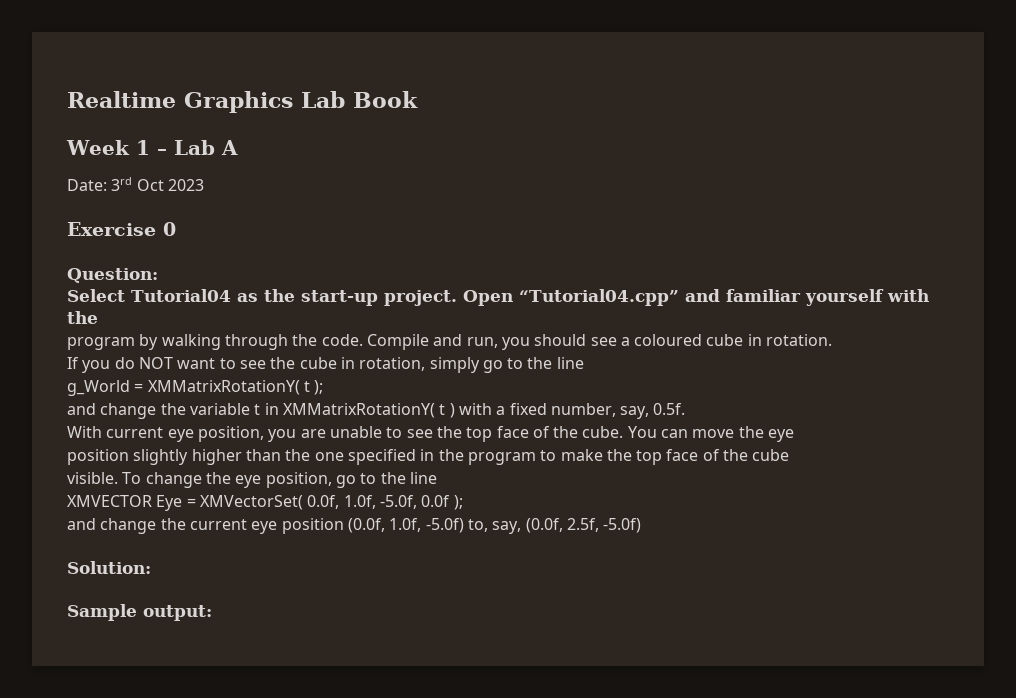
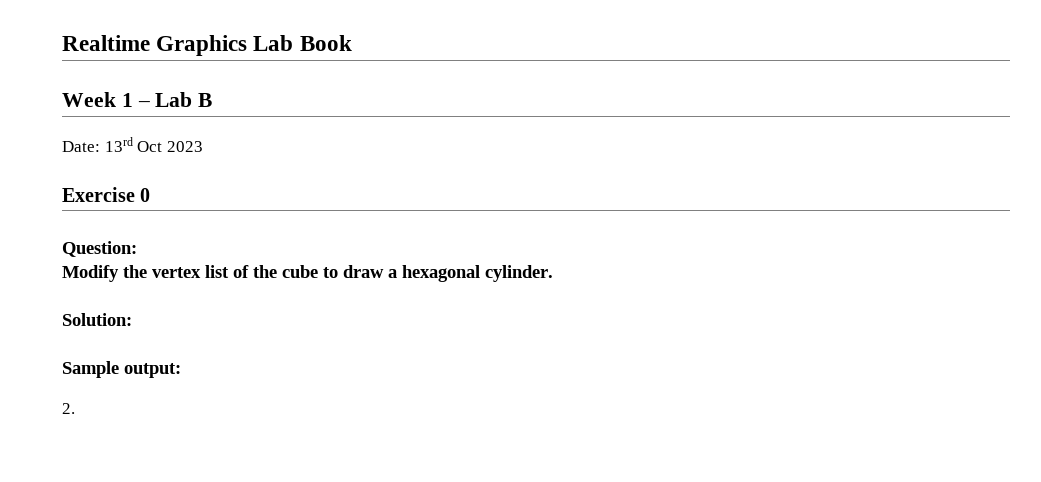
[220,140,238,155] A -> [198,93,213,107] B
[111,177,133,191] 3rd -> [104,137,133,152] 13rd
[67,289,929,306] [67,311,98,324] [67,334,833,350] [67,357,584,373] [67,380,324,396] [67,403,686,419] [67,426,795,442] [67,449,790,465] [67,472,437,488] [67,495,463,511] [67,518,642,534] Select Tutorial04 as the start-up project. Open “Tutorial04.cpp” and familiar yourself with the // program by walking through the code. Compile and run, you should see a coloured cube in rotation. // If you do NOT want to see the cube in rotation, simply go to the line // g_World = XMMatrixRotationY( t ); // and change the variable t in XMMatrixRotationY( t ) with a fixed number, say, 0.5f. // With current eye position, you are unable to see the top face of the cube. You can move the eye // position slightly higher than the one specified in the program to make the top face of the cube // visible. To change the eye position, go to the line // XMVECTOR Eye = XMVectorSet( 0.0f, 1.0f, -5.0f, 0.0f ); // and change the current eye position (0.0f, 1.0f, -5.0f) to, say, (0.0f, 2.5f, -5.0f) -> [62,265,553,282] Modify the vertex list of the cube to draw a hexagonal cylinder.
(212, 613) none -> [62,403,75,414] // 2.

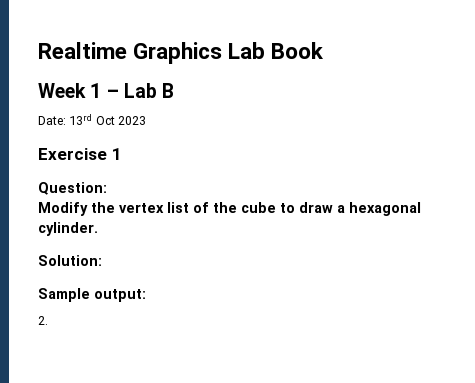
[140,188,151,202] 0 -> [111,148,122,160] 1

